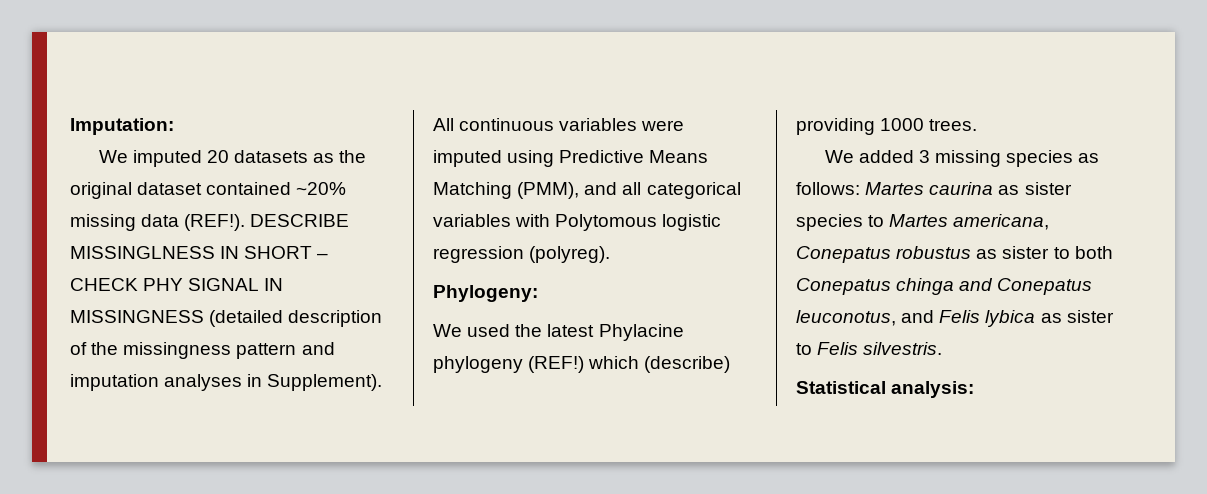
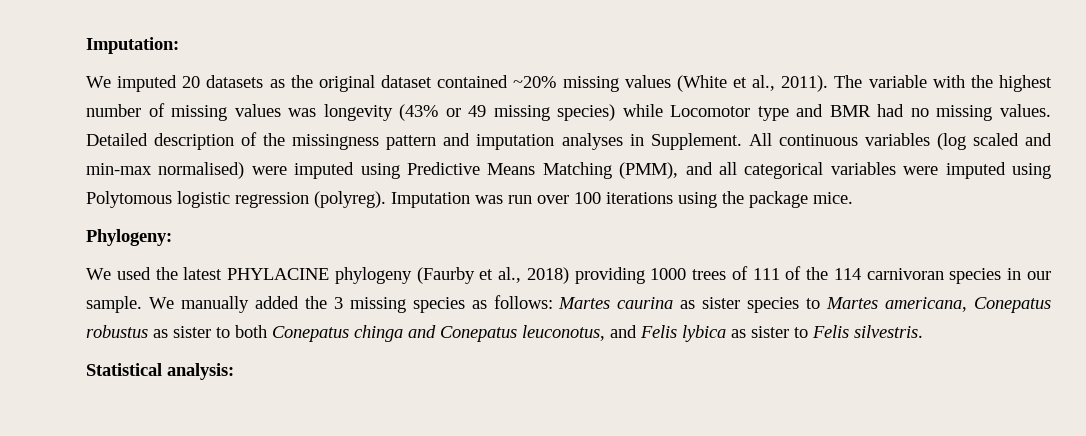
[141,214,350,231] [70,246,329,259] [70,278,284,291] [70,310,284,327] data (REF!). DESCRIBE MISSINGLNESS IN SHORT – CHECK PHY SIGNAL IN MISSINGNESS (detailed -> [624,75,1052,92] [86,103,1051,121] [86,133,148,146] values (White et al., 2011). The variable with the highest number of missing values was longevity (43% or 49 missing species) while Locomotor type and BMR had no missing values. Detailed
[267,374,383,391] Supplement). -> [650,133,742,150] Supplement.
(638, 124) none -> [936,133,1052,150] [86,162,245,179] (log scaled and min-max normalised)
[515,214,551,227] with -> [903,162,1051,179] were imputed using
(611, 254) none -> [391,191,853,208] Imputation was run over 100 iterations using the package mice.
[598,324,684,341] [433,356,731,373] [796,118,978,135] [824,150,914,163] Phylacine phylogeny (REF!) which (describe) providing 1000 trees. // We added -> [227,266,1052,284] [86,296,327,313] PHYLACINE phylogeny (Faurby et al., 2018) providing 1000 trees of 111 of the 114 carnivoran species in our sample. We manually added the

